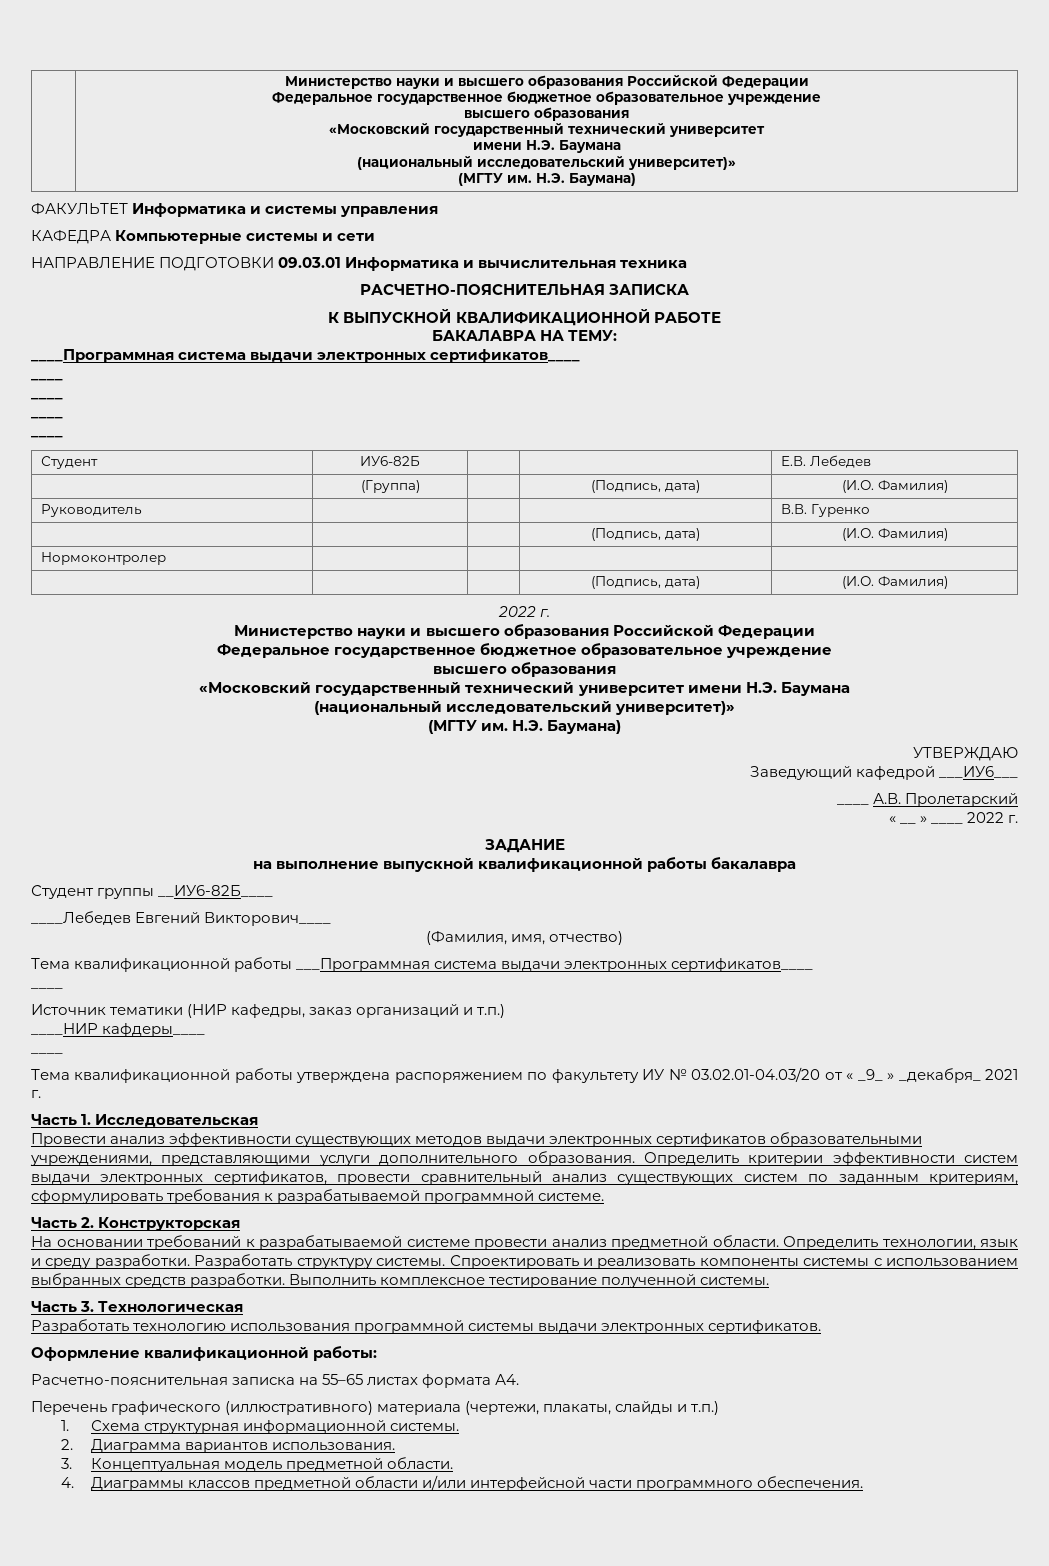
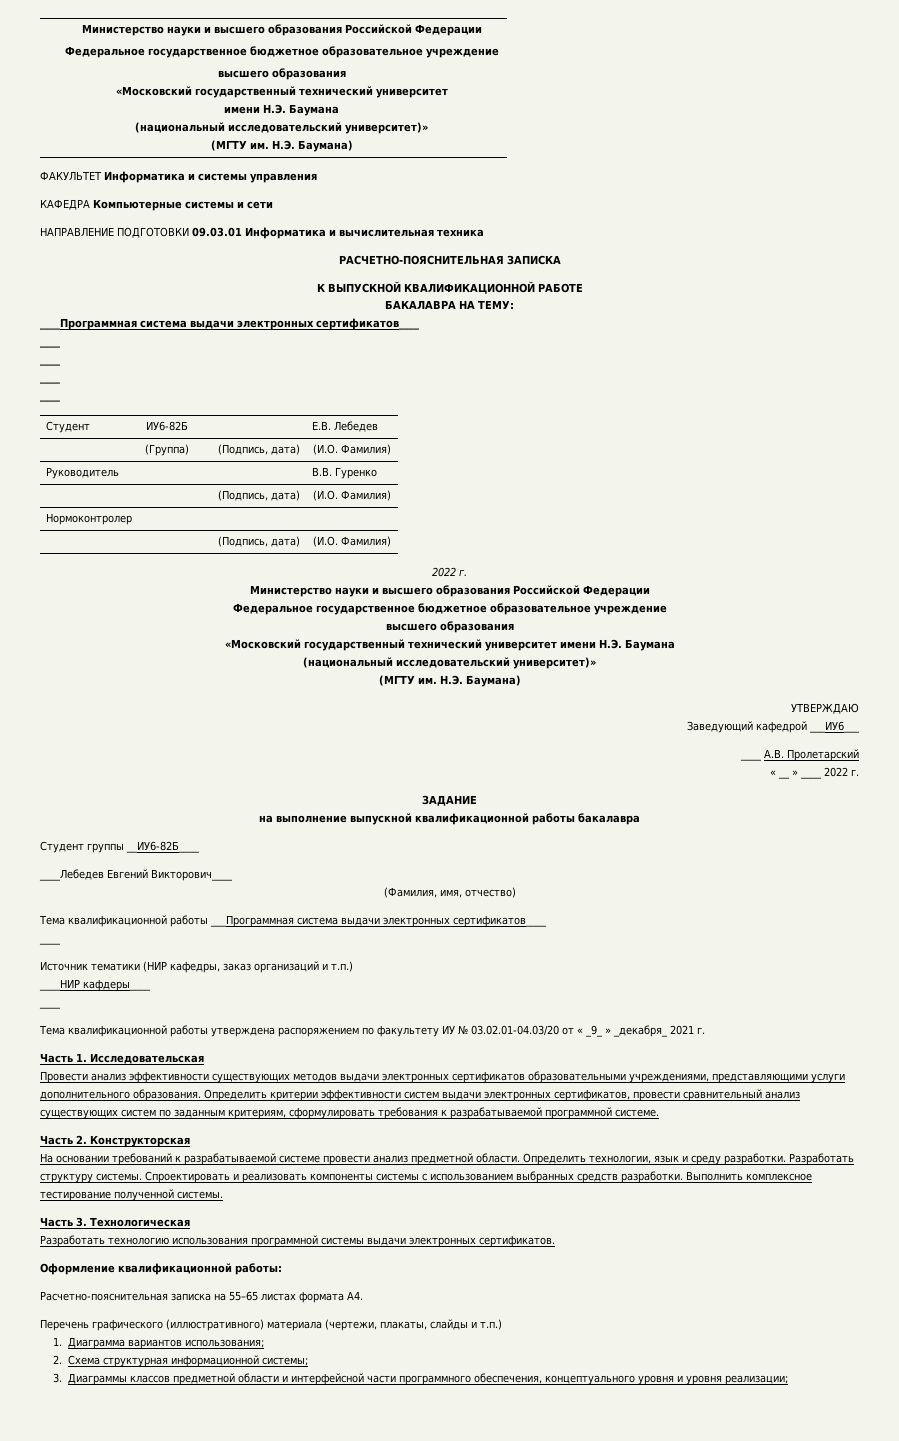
[90,1420,460,1434] [60,1439,396,1453] [60,1457,454,1472] [60,1477,74,1488] Схема структурная информационной системы. // 2. Диаграмма вариантов использования. // 3. Концептуальная модель предметной области. // 4. -> [67,1337,264,1349] [53,1355,308,1367] [53,1373,63,1383] Диаграмма вариантов использования; // 2. Схема структурная информационной системы; // 3.
[422,1475,467,1490] и/или -> [281,1375,288,1382] и
[757,1476,864,1488] обеспечения. -> [473,1373,788,1385] обеспечения, концептуального уровня и уровня реализации;

